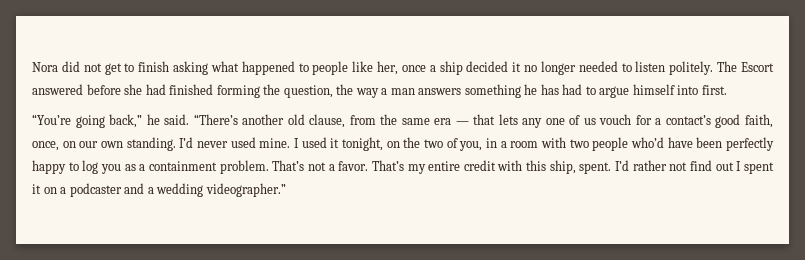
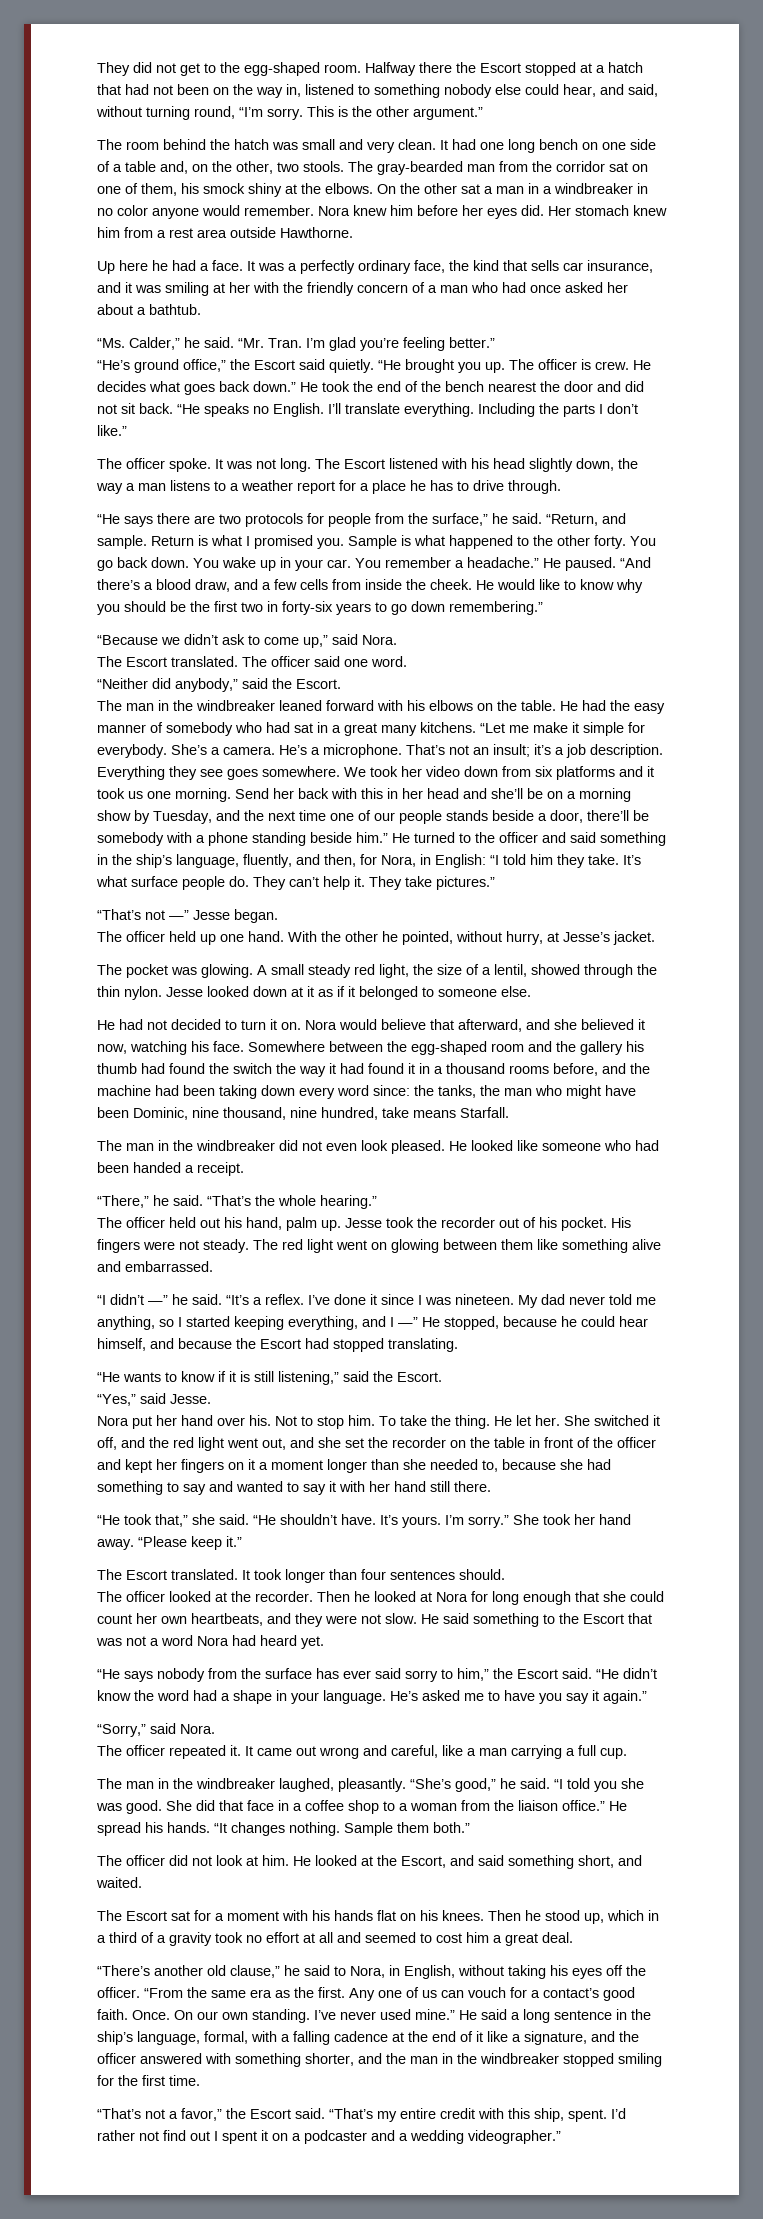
[32,62,58,72] Nora -> [97,62,130,76] They
[138,61,774,75] [32,84,727,98] [32,114,543,128] finish asking what happened to people like her, once a ship decided it no longer needed to listen politely. The Escort answered before she had finished forming the question, the way a man answers something he has had to argue himself into first. // “You’re going back,” he said. “There’s another old clause, from the same era — that lets any -> [220,62,643,76] [97,84,658,98] [96,106,483,120] [97,139,656,153] [97,161,648,175] [97,183,648,197] [97,205,667,219] [97,227,353,238] [97,260,653,274] [97,282,628,296] [97,304,201,315] [97,337,495,351] [97,359,651,373] [97,381,644,395] [97,403,638,417] [97,425,127,436] [97,458,638,472] [96,480,561,494] [97,513,626,527] [97,535,656,549] [97,557,651,571] [97,579,643,593] [97,601,543,615] [97,634,397,648] [97,656,407,667] [97,678,341,692] [97,700,665,714] [97,722,645,736] [97,744,663,758] [97,766,654,780] [97,788,631,802] [97,810,649,824] [97,832,666,846] [97,854,641,868] [96,876,495,890] [97,909,278,923] [97,931,655,945] [97,964,657,978] [97,986,531,1000] [97,1019,645,1032] [97,1041,644,1055] [97,1063,650,1077] [97,1085,636,1099] [97,1107,509,1120] [97,1140,659,1154] [97,1162,244,1176] [97,1195,377,1209] [97,1217,631,1231] [97,1239,661,1253] [97,1261,213,1272] [97,1294,656,1308] [97,1316,648,1330] [97,1338,458,1352] [97,1371,442,1385] [97,1393,211,1406] [97,1415,660,1429] [97,1437,656,1451] [97,1459,611,1473] [97,1481,491,1495] [97,1514,631,1528] [97,1536,242,1550] [97,1569,505,1583] [97,1591,664,1605] [97,1613,652,1627] [96,1635,324,1649] [97,1668,657,1682] [97,1690,647,1704] [97,1723,215,1737] [97,1745,627,1759] [97,1778,644,1792] [96,1800,627,1814] [97,1822,470,1836] [97,1855,642,1869] [96,1877,142,1888] [97,1910,659,1924] [97,1932,573,1946] [97,1965,646,1979] [97,1987,375,2001] the egg-shaped room. Halfway there the Escort stopped at a hatch that had not been on the way in, listened to something nobody else could hear, and said, without turning round, “I’m sorry. This is the other argument.” // The room behind the hatch was small and very clean. It had one long bench on one side of a table and, on the other, two stools. The gray-bearded man from the corridor sat on one of them, his smock shiny at the elbows. On the other sat a man in a windbreaker in no color anyone would remember. Nora knew him before her eyes did. Her stomach knew him from a rest area outside Hawthorne. // Up here he had a face. It was a perfectly ordinary face, the kind that sells car insurance, and it was smiling at her with the friendly concern of a man who had once asked her about a bathtub. // “Ms. Calder,” he said. “Mr. Tran. I’m glad you’re feeling better.” // “He’s ground office,” the Escort said quietly. “He brought you up. The officer is crew. He decides what goes back down.” He took the end of the bench nearest the door and did not sit back. “He speaks no English. I’ll translate everything. Including the parts I don’t like.” // The officer spoke. It was not long. The Escort listened with his head slightly down, the way a man listens to a weather report for a place he has to drive through. // “He says there are two protocols for people from the surface,” he said. “Return, and sample. Return is what I promised you. Sample is what happened to the other forty. You go back down. You wake up in your car. You remember a headache.” He paused. “And there’s a blood draw, and a few cells from inside the cheek. He would like to know why you should be the first two in forty-six years to go down remembering.” // “Because we didn’t ask to come up,” said Nora. // The Escort translated. The officer said one word. // “Neither did anybody,” said the Escort. // The man in the windbreaker leaned forward with his elbows on the table. He had the easy manner of somebody who had sat in a great many kitchens. “Let me make it simple for everybody. She’s a camera. He’s a microphone. That’s not an insult; it’s a job description. Everything they see goes somewhere. We took her video down from six platforms and it took us one morning. Send her back with this in her head and she’ll be on a morning show by Tuesday, and the next time one of our people stands beside a door, there’ll be somebody with a phone standing beside him.” He turned to the officer and said something in the ship’s language, fluently, and then, for Nora, in English: “I told him they take. It’s what surface people do. They can’t help it. They take pictures.” // “That’s not —” Jesse began. // The officer held up one hand. With the other he pointed, without hurry, at Jesse’s jacket. // The pocket was glowing. A small steady red light, the size of a lentil, showed through the thin nylon. Jesse looked down at it as if it belonged to someone else. // He had not decided to turn it on. Nora would believe that afterward, and she believed it now, watching his face. Somewhere between the egg-shaped room and the gallery his thumb had found the switch the way it had found it in a thousand rooms before, and the machine had been taking down every word since: the tanks, the man who might have been Dominic, nine thousand, nine hundred, take means Starfall. // The man in the windbreaker did not even look pleased. He looked like someone who had been handed a receipt. // “There,” he said. “That’s the whole hearing.” // The officer held out his hand, palm up. Jesse took the recorder out of his pocket. His fingers were not steady. The red light went on glowing between them like something alive and embarrassed. // “I didn’t —” he said. “It’s a reflex. I’ve done it since I was nineteen. My dad never told me anything, so I started keeping everything, and I —” He stopped, because he could hear himself, and because the Escort had stopped translating. // “He wants to know if it is still listening,” said the Escort. // “Yes,” said Jesse. // Nora put her hand over his. Not to stop him. To take the thing. He let her. She switched it off, and the red light went out, and she set the recorder on the table in front of the officer and kept her fingers on it a moment longer than she needed to, because she had something to say and wanted to say it with her hand still there. // “He took that,” she said. “He shouldn’t have. It’s yours. I’m sorry.” She took her hand away. “Please keep it.” // The Escort translated. It took longer than four sentences should. // The officer looked at the recorder. Then he looked at Nora for long enough that she could count her own heartbeats, and they were not slow. He said something to the Escort that was not a word Nora had heard yet. // “He says nobody from the surface has ever said sorry to him,” the Escort said. “He didn’t know the word had a shape in your language. He’s asked me to have you say it again.” // “Sorry,” said Nora. // The officer repeated it. It came out wrong and careful, like a man carrying a full cup. // The man in the windbreaker laughed, pleasantly. “She’s good,” he said. “I told you she was good. She did that face in a coffee shop to a woman from the liaison office.” He spread his hands. “It changes nothing. Sample them both.” // The officer did not look at him. He looked at the Escort, and said something short, and waited. // The Escort sat for a moment with his hands flat on his knees. Then he stood up, which in a third of a gravity took no effort at all and seemed to cost him a great deal. // “There’s another old clause,” he said to Nora, in English, without taking his eyes off the officer. “From the same era as the first. Any
(596, 121) none -> [441,1990,464,1998] can
[744,114,773,128] [32,141,76,151] faith, once, on -> [97,2009,193,2020] faith. Once. On
[179,137,194,148] I’d -> [314,2010,336,2020] I’ve
[259,137,774,151] [32,160,404,174] mine. I used it tonight, on the two of you, in a room with two people who’d have been perfectly happy to log you as a containment problem. That’s not a favor. That’s -> [415,2009,651,2023] [97,2031,639,2045] [97,2053,662,2067] [97,2075,200,2086] [97,2108,373,2121] mine.” He said a long sentence in the ship’s language, formal, with a falling cadence at the end of it like a signature, and the officer answered with something shorter, and the man in the windbreaker stopped smiling for the first time. // “That’s not a favor,” the Escort said. “That’s

